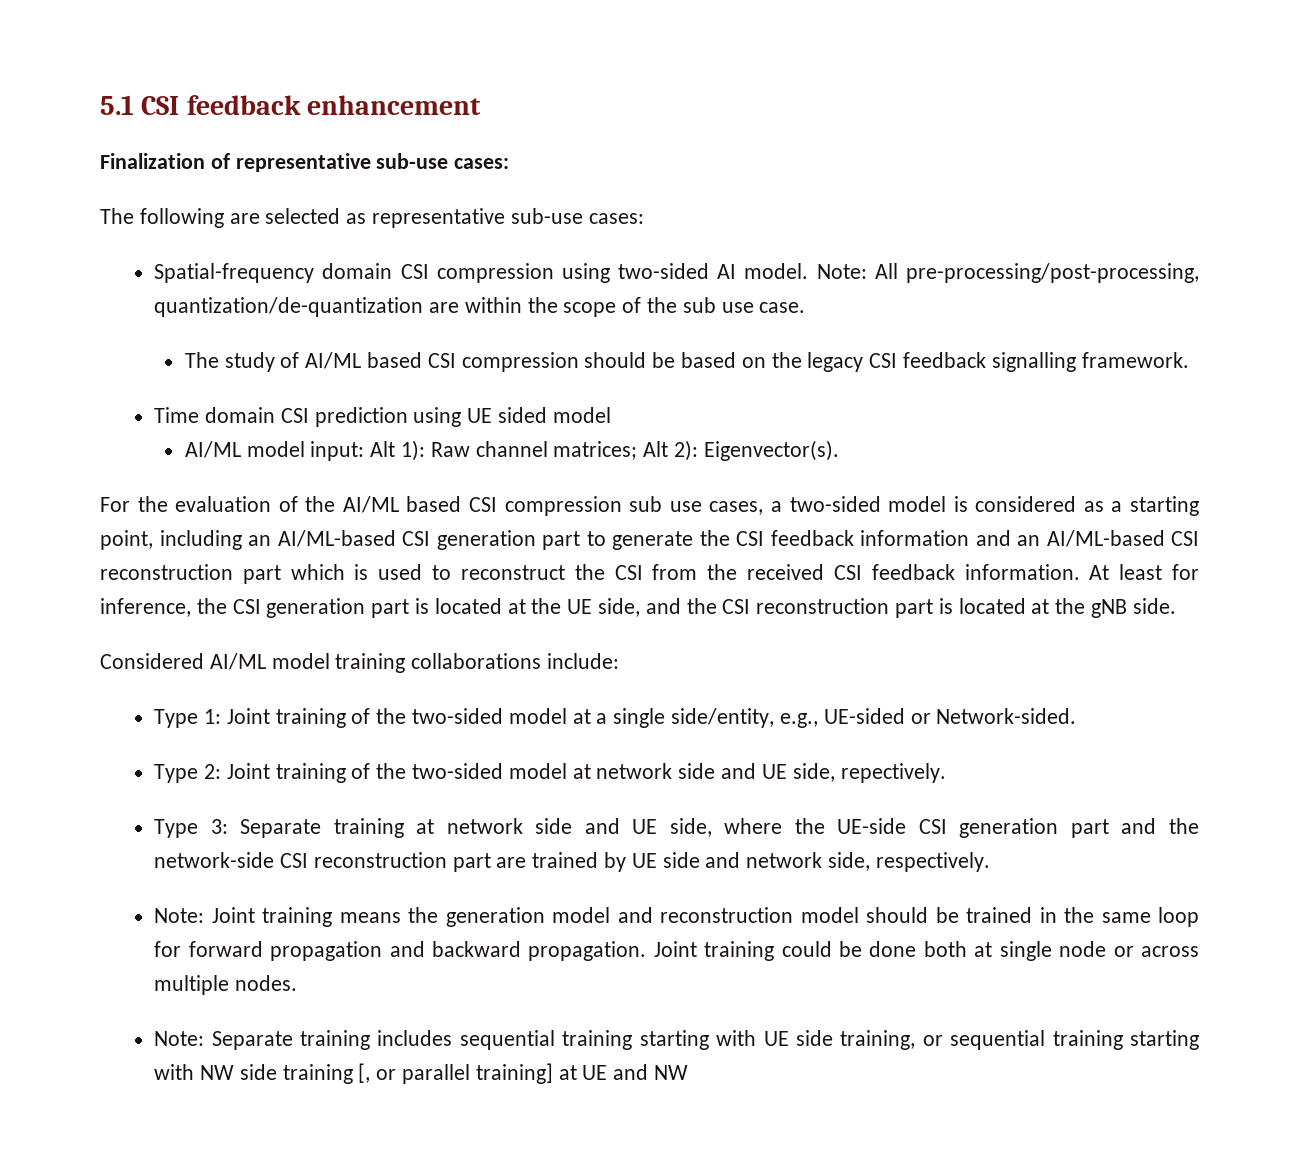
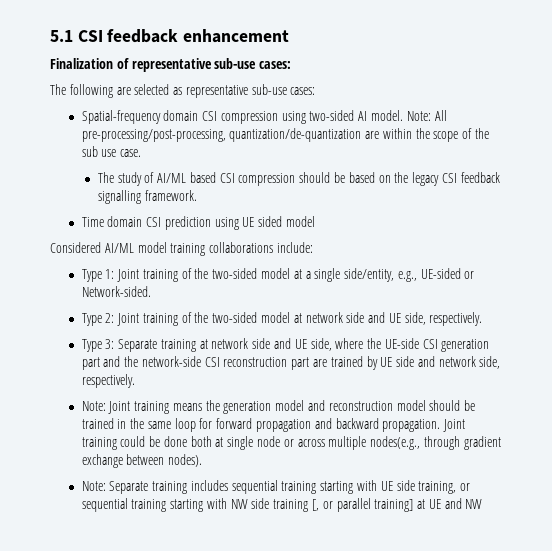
[184,440,839,461] [100,496,1199,516] [100,530,1199,550] [100,564,1200,584] [100,598,1176,618] // AI/ML model input: Alt 1): Raw channel matrices; Alt 2): Eigenvector(s). // For the evaluation of the AI/ML based CSI compression sub use cases, a two-sided model is considered as a starting point, including an AI/ML-based CSI generation part to generate the CSI feedback information and an AI/ML-based CSI reconstruction part which is used to reconstruct the CSI from the received CSI feedback information. At least for inference, the CSI generation part is located at the UE side, and the CSI reconstruction part is located at the gNB side. -> (316, 221) none
[840,763,946,783] repectively. -> [429,312,483,326] respectively.
[235,975,298,991] nodes. -> [370,436,501,450] [81,454,203,468] nodes(e.g., through gradient exchange between nodes).

